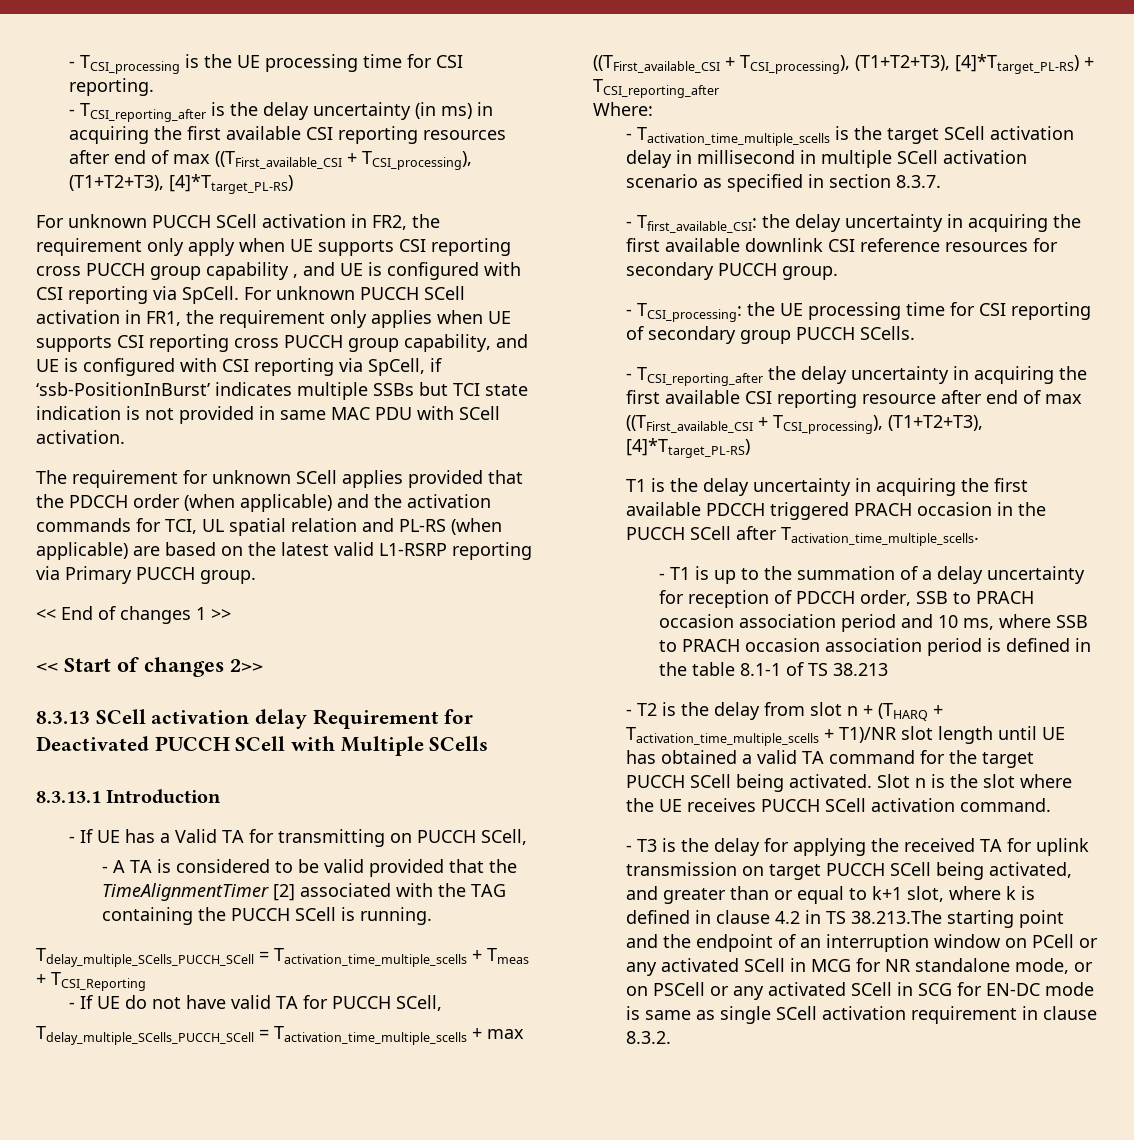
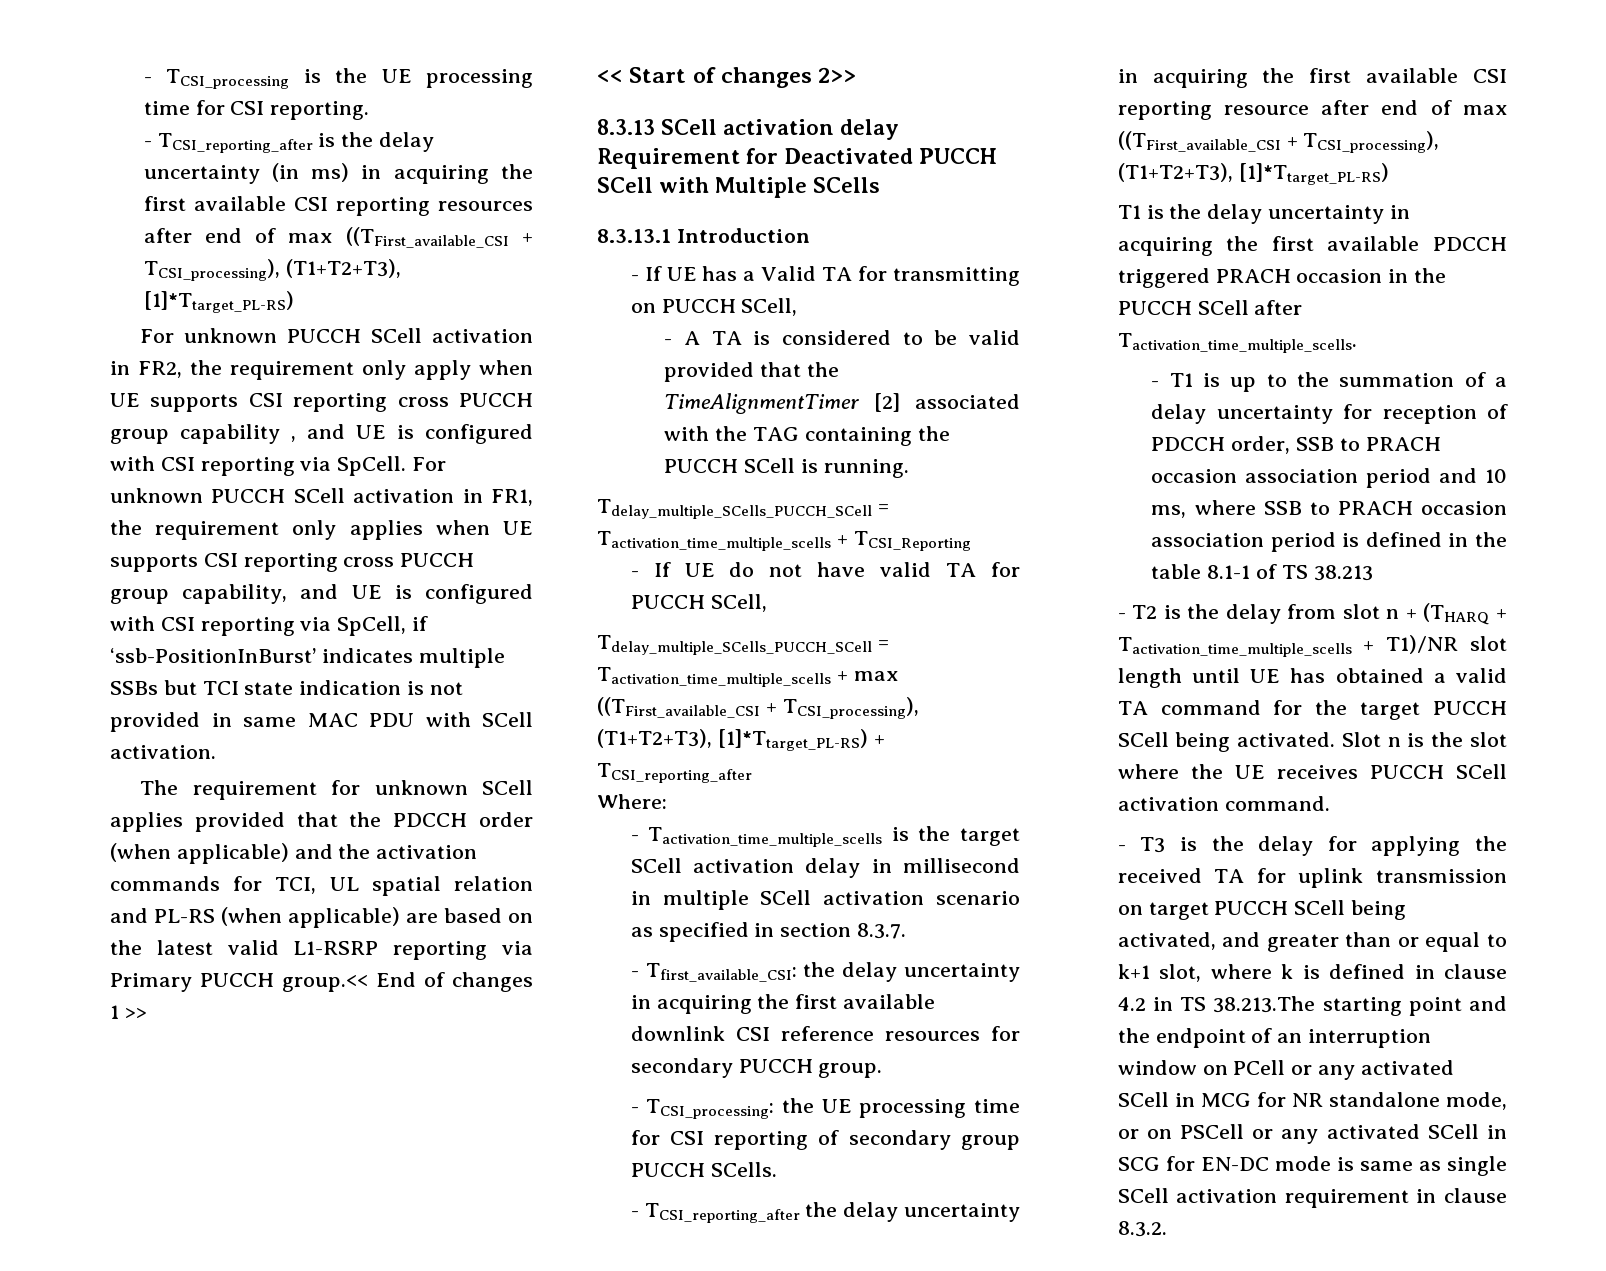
[169,174,294,194] [4]*Ttarget_PL-RS) -> [143,291,294,313] [1]*Ttarget_PL-RS)
[200,570,256,584] [36,609,56,620] group. // << -> [282,975,368,992] group.<<
[487,948,529,964] [36,974,46,985] Tmeas + -> (848, 540) none
[955,54,1079,74] [4]*Ttarget_PL-RS) -> [717,729,868,751] [1]*Ttarget_PL-RS)
[626,438,751,458] [4]*Ttarget_PL-RS) -> [1238,163,1389,185] [1]*Ttarget_PL-RS)

